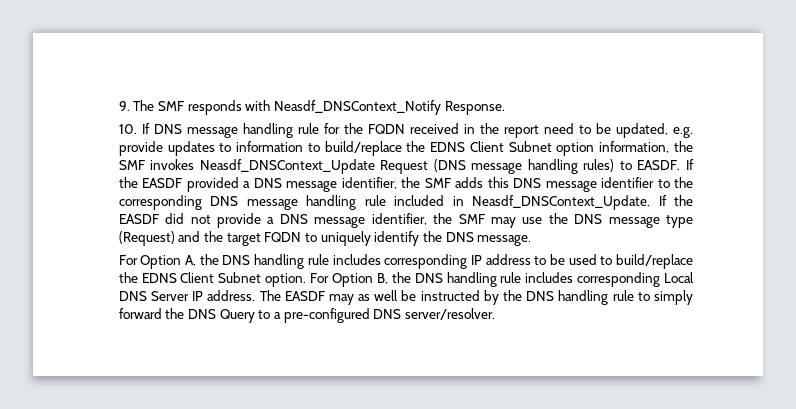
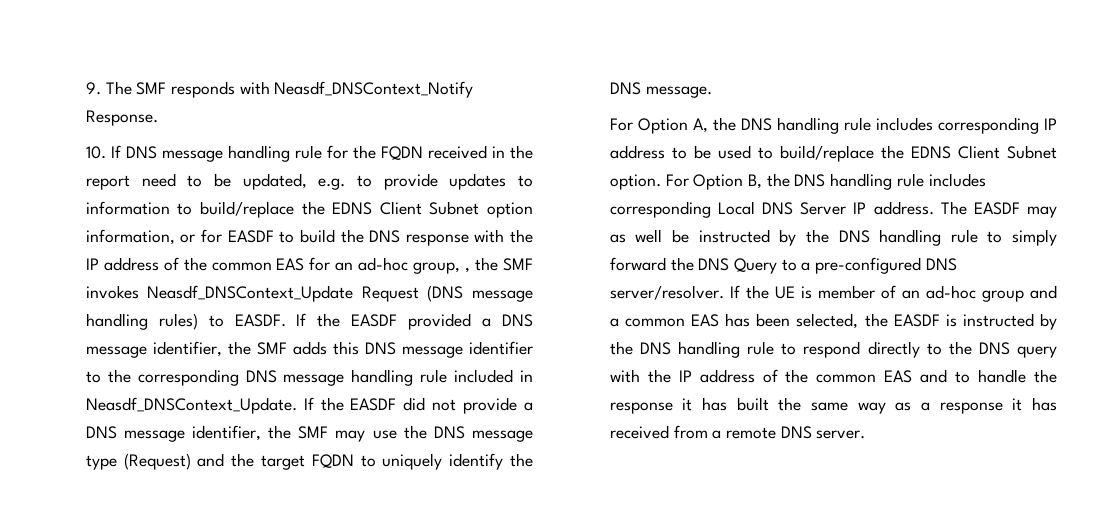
(693, 132) none -> [356,175,372,187] to
(670, 147) none -> [180,229,533,246] [85,257,471,274] or for EASDF to build the DNS response with the IP address of the common EAS for an ad-hoc group, ,
(495, 314) none -> [729,285,1057,302] [609,313,1057,330] [609,341,1057,358] [609,369,1057,383] [609,397,1057,414] [609,425,866,439] If the UE is member of an ad-hoc group and a common EAS has been selected, the EASDF is instructed by the DNS handling rule to respond directly to the DNS query with the IP address of the common EAS and to handle the response it has built the same way as a response it has received from a remote DNS server.

